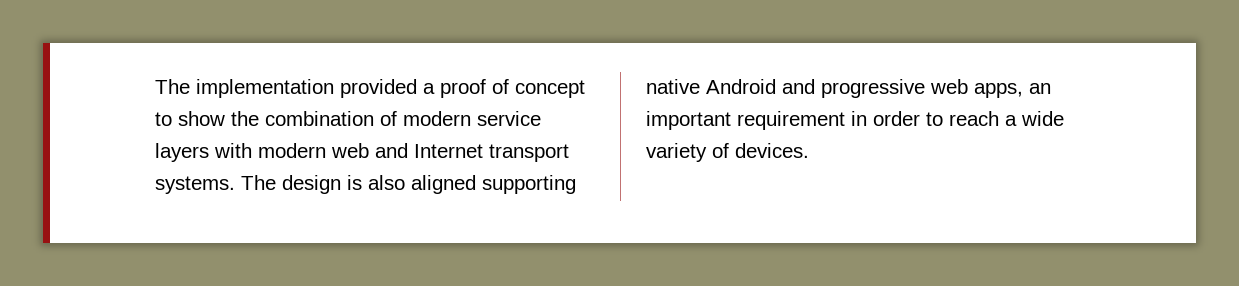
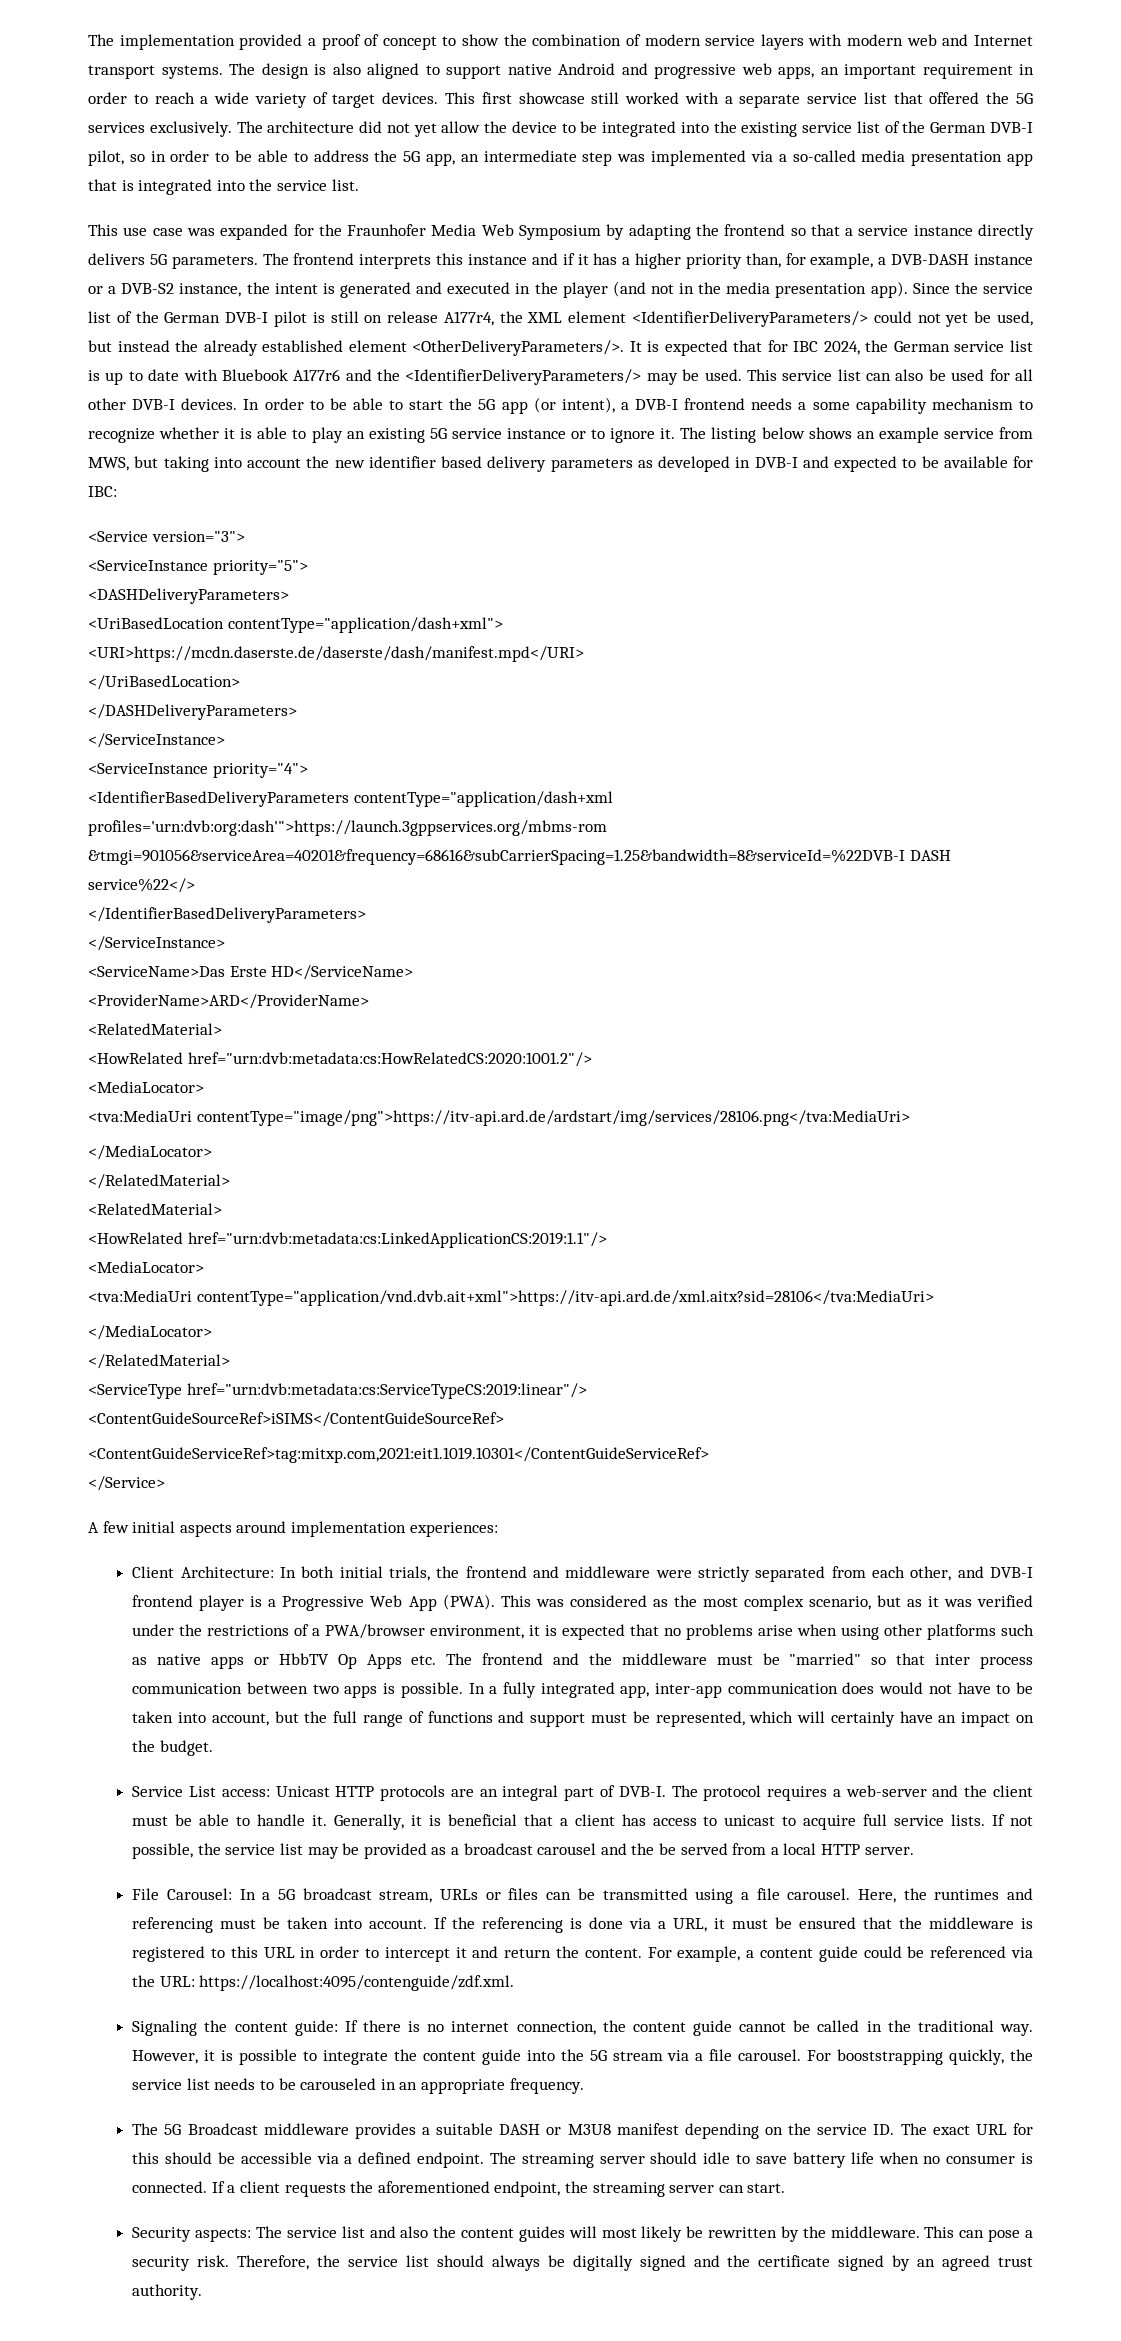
[482,175,576,194] supporting -> [425,65,501,79] to support
[735,143,809,158] devices. -> [332,92,1033,108] [88,121,1034,137] [88,150,1034,166] [88,179,359,195] [88,224,1034,240] [88,253,1034,269] [88,281,1033,298] [88,311,1033,327] [88,340,1033,356] [88,369,1034,385] [88,397,1034,414] [88,427,1033,443] [88,456,1033,472] [88,486,117,497] [88,531,245,542] [88,560,308,575] [88,588,289,604] [88,617,503,633] [88,646,584,662] [88,675,240,690] [88,704,297,720] [88,733,225,748] [88,763,308,778] [88,791,613,807] [88,820,607,836] [88,849,951,865] [88,878,195,893] [88,907,366,923] [88,936,225,951] [88,965,414,980] [88,994,369,1009] [88,1023,222,1035] [88,1052,592,1067] [88,1081,204,1093] [88,1110,910,1126] [88,1145,212,1160] [88,1174,230,1189] [88,1203,222,1215] [88,1232,607,1248] [88,1261,204,1273] [88,1290,934,1306] [88,1325,212,1340] [88,1354,230,1369] [88,1383,587,1399] [88,1412,504,1427] [88,1447,709,1463] [88,1476,165,1491] [88,1521,498,1537] [132,1566,1034,1582] [132,1594,1033,1611] [132,1624,1034,1640] [132,1653,1034,1669] [132,1682,1034,1698] [132,1711,1034,1727] [132,1740,213,1756] [132,1785,1033,1801] [132,1814,1033,1830] [132,1843,914,1859] [132,1888,1033,1904] [132,1917,1033,1933] [132,1946,1034,1962] [132,1975,515,1991] [132,2020,1034,2036] [132,2049,1033,2065] [132,2078,584,2094] [132,2123,1034,2139] [132,2152,1034,2168] [132,2181,786,2197] [132,2226,1034,2242] [132,2255,1033,2271] [132,2284,203,2300] target devices. This first showcase still worked with a separate service list that offered the 5G services exclusively. The architecture did not yet allow the device to be integrated into the existing service list of the German DVB-I pilot, so in order to be able to address the 5G app, an intermediate step was implemented via a so-called media presentation app that is integrated into the service list. // This use case was expanded for the Fraunhofer Media Web Symposium by adapting the frontend so that a service instance directly delivers 5G parameters. The frontend interprets this instance and if it has a higher priority than, for example, a DVB-DASH instance or a DVB-S2 instance, the intent is generated and executed in the player (and not in the media presentation app). Since the service list of the German DVB-I pilot is still on release A177r4, the XML element <IdentifierDeliveryParameters/> could not yet be used, but instead the already established element <OtherDeliveryParameters/>. It is expected that for IBC 2024, the German service list is up to date with Bluebook A177r6 and the <IdentifierDeliveryParameters/> may be used. This service list can also be used for all other DVB-I devices. In order to be able to start the 5G app (or intent), a DVB-I frontend needs a some capability mechanism to recognize whether it is able to play an existing 5G service instance or to ignore it. The listing below shows an example service from MWS, but taking into account the new identifier based delivery parameters as developed in DVB-I and expected to be available for IBC: // <Service version="3"> // <ServiceInstance priority="5"> // <DASHDeliveryParameters> // <UriBasedLocation contentType="application/dash+xml"> // <URI>https://mcdn.daserste.de/daserste/dash/manifest.mpd</URI> // </UriBasedLocation> // </DASHDeliveryParameters> // </ServiceInstance> // <ServiceInstance priority="4"> // <IdentifierBasedDeliveryParameters contentType="application/dash+xml profiles='urn:dvb:org:dash'">https://launch.3gppservices.org/mbms-rom &tmgi=901056&serviceArea=40201&frequency=68616&subCarrierSpacing=1.25&bandwidth=8&serviceId=%22DVB-I DASH service%22</> // </IdentifierBasedDeliveryParameters> // </ServiceInstance> // <ServiceName>Das Erste HD</ServiceName> // <ProviderName>ARD</ProviderName> // <RelatedMaterial> // <HowRelated href="urn:dvb:metadata:cs:HowRelatedCS:2020:1001.2"/> // <MediaLocator> // <tva:MediaUri contentType="image/png">https://itv-api.ard.de/ardstart/img/services/28106.png</tva:MediaUri> // </MediaLocator> // </RelatedMaterial> // <RelatedMaterial> // <HowRelated href="urn:dvb:metadata:cs:LinkedApplicationCS:2019:1.1"/> // <MediaLocator> // <tva:MediaUri contentType="application/vnd.dvb.ait+xml">https://itv-api.ard.de/xml.aitx?sid=28106</tva:MediaUri> // </MediaLocator> // </RelatedMaterial> // <ServiceType href="urn:dvb:metadata:cs:ServiceTypeCS:2019:linear"/> // <ContentGuideSourceRef>iSIMS</ContentGuideSourceRef> // <ContentGuideServiceRef>tag:mitxp.com,2021:eit1.1019.10301</ContentGuideServiceRef> // </Service> // A few initial aspects around implementation experiences: // Client Architecture: In both initial trials, the frontend and middleware were strictly separated from each other, and DVB-I frontend player is a Progressive Web App (PWA). This was considered as the most complex scenario, but as it was verified under the restrictions of a PWA/browser environment, it is expected that no problems arise when using other platforms such as native apps or HbbTV Op Apps etc. The frontend and the middleware must be "married" so that inter process communication between two apps is possible. In a fully integrated app, inter-app communication does would not have to be taken into account, but the full range of functions and support must be represented, which will certainly have an impact on the budget. // Service List access: Unicast HTTP protocols are an integral part of DVB-I. The protocol requires a web-server and the client must be able to handle it. Generally, it is beneficial that a client has access to unicast to acquire full service lists. If not possible, the service list may be provided as a broadcast carousel and the be served from a local HTTP server. // File Carousel: In a 5G broadcast stream, URLs or files can be transmitted using a file carousel. Here, the runtimes and referencing must be taken into account. If the referencing is done via a URL, it must be ensured that the middleware is registered to this URL in order to intercept it and return the content. For example, a content guide could be referenced via the URL: https://localhost:4095/contenguide/zdf.xml. // Signaling the content guide: If there is no internet connection, the content guide cannot be called in the traditional way. However, it is possible to integrate the content guide into the 5G stream via a file carousel. For booststrapping quickly, the service list needs to be carouseled in an appropriate frequency. // The 5G Broadcast middleware provides a suitable DASH or M3U8 manifest depending on the service ID. The exact URL for this should be accessible via a defined endpoint. The streaming server should idle to save battery life when no consumer is connected. If a client requests the aforementioned endpoint, the streaming server can start. // Security aspects: The service list and also the content guides will most likely be rewritten by the middleware. This can pose a security risk. Therefore, the service list should always be digitally signed and the certificate signed by an agreed trust authority.

